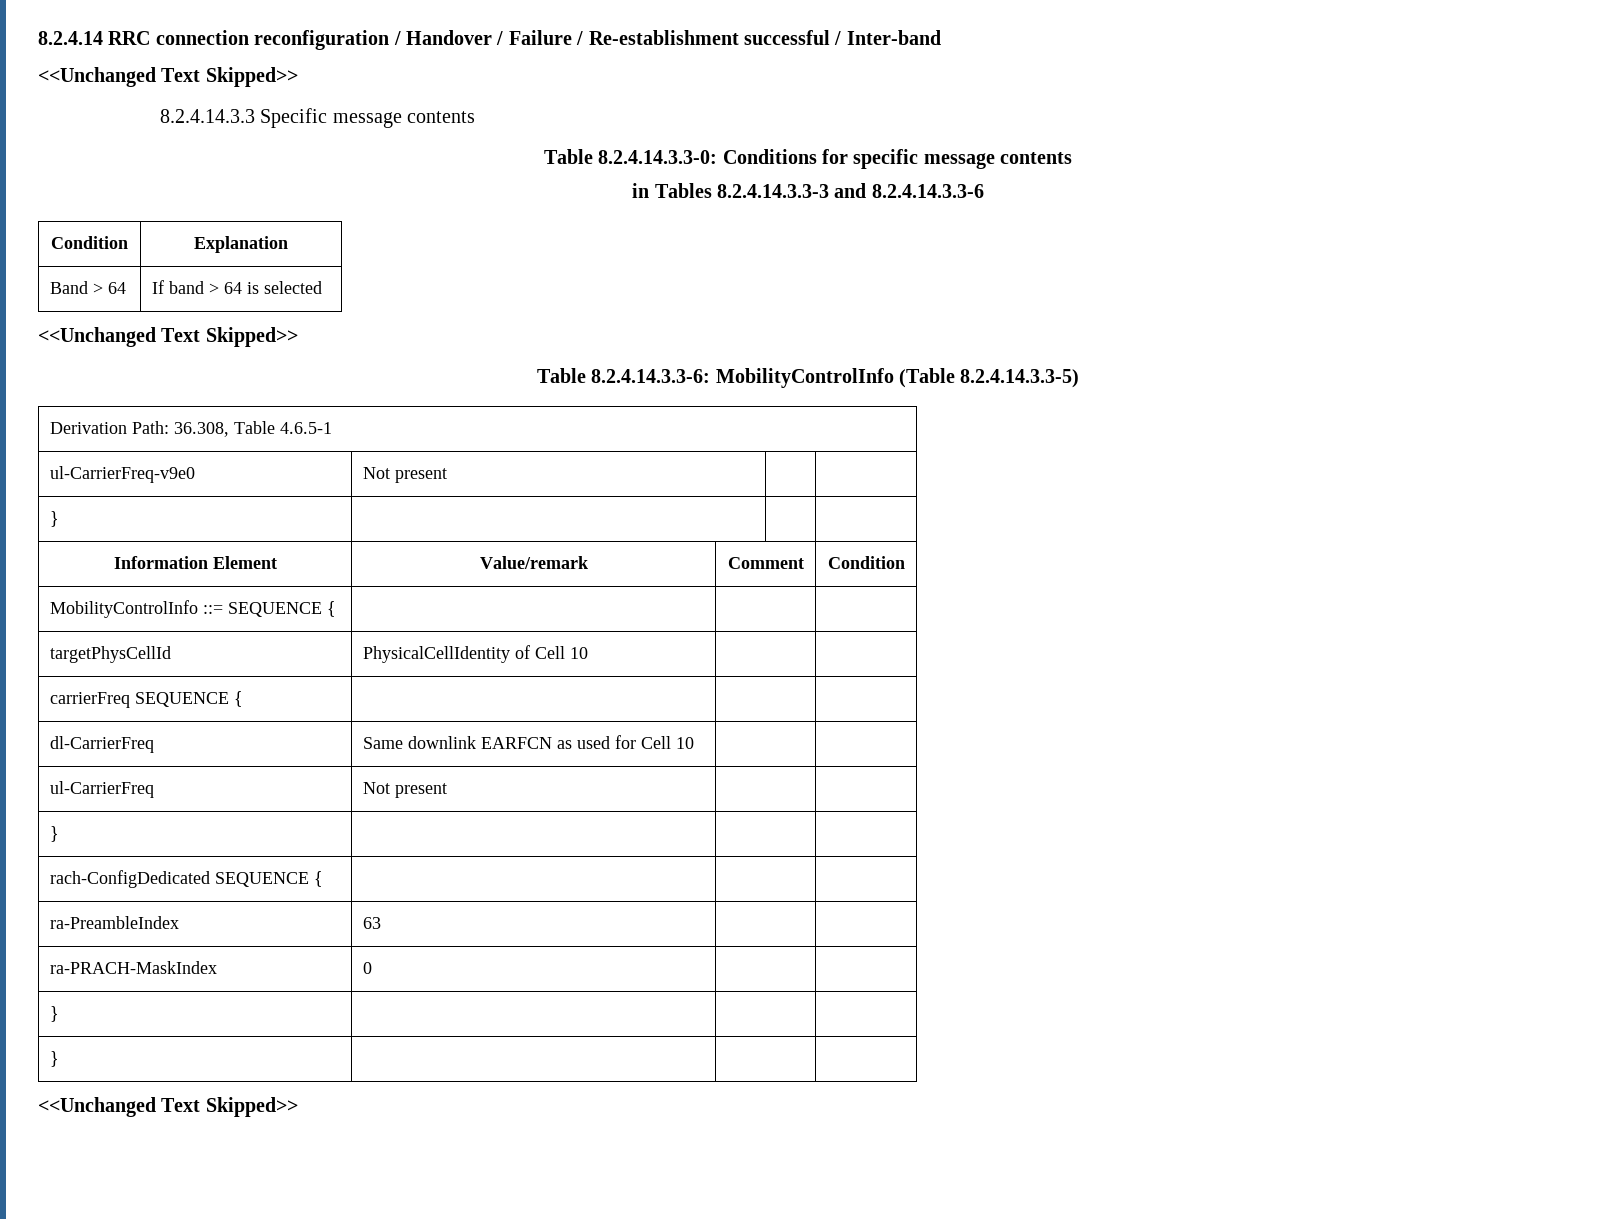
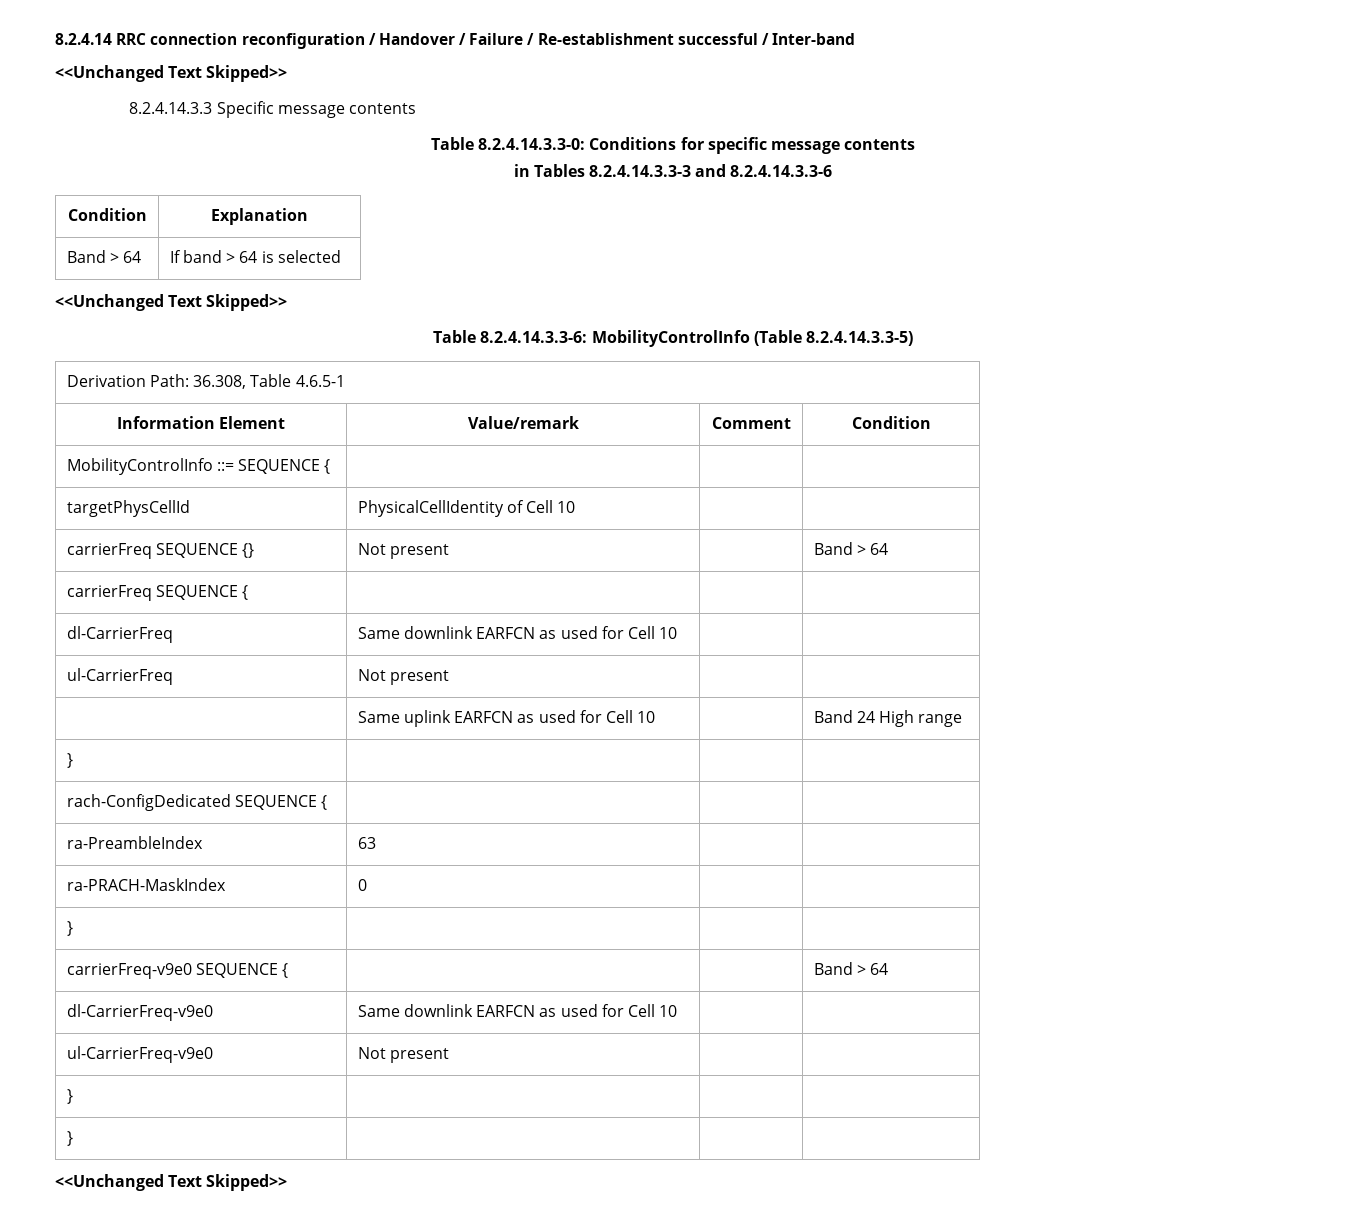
[49,466,195,483] [362,467,447,483] [49,511,59,527] // ul-CarrierFreq-v9e0 | Not present | | // } | | | -> (345, 381) none
(588, 653) none -> [66,543,255,559] [357,543,449,559] [813,542,889,555] // carrierFreq SEQUENCE {} | Not present | | Band > 64
(447, 790) none -> [357,710,656,727] [813,710,963,727] // | Same uplink EARFCN as used for Cell 10 | | Band 24 High range
(59, 1014) none -> [66,963,289,979] [813,962,889,975] [66,1004,213,1021] [357,1004,678,1017] [66,1046,213,1063] [357,1047,449,1063] [66,1089,73,1104] // carrierFreq-v9e0 SEQUENCE { | | | Band > 64 // dl-CarrierFreq-v9e0 | Same downlink EARFCN as used for Cell 10 | | // ul-CarrierFreq-v9e0 | Not present | | // } | | |

